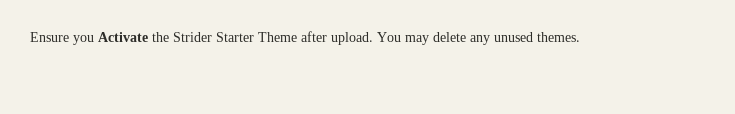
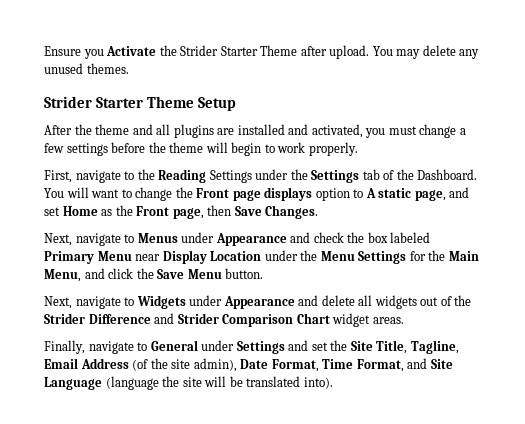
(580, 37) none -> [44,96,236,111] [44,124,466,138] [44,142,358,156] [44,169,478,183] [44,187,470,201] [44,205,319,219] [44,232,431,246] [44,250,479,264] [44,268,264,282] [44,295,472,309] [44,313,404,327] [44,340,459,354] [44,358,453,372] [44,376,333,390] // Strider Starter Theme Setup // After the theme and all plugins are installed and activated, you must change a few settings before the theme will begin to work properly. // First, navigate to the Reading Settings under the Settings tab of the Dashboard. You will want to change the Front page displays option to A static page, and set Home as the Front page, then Save Changes. // Next, navigate to Menus under Appearance and check the box labeled Primary Menu near Display Location under the Menu Settings for the Main Menu, and click the Save Menu button. // Next, navigate to Widgets under Appearance and delete all widgets out of the Strider Difference and Strider Comparison Chart widget areas. // Finally, navigate to General under Settings and set the Site Title, Tagline, Email Address (of the site admin), Date Format, Time Format, and Site Language (language the site will be translated into).

